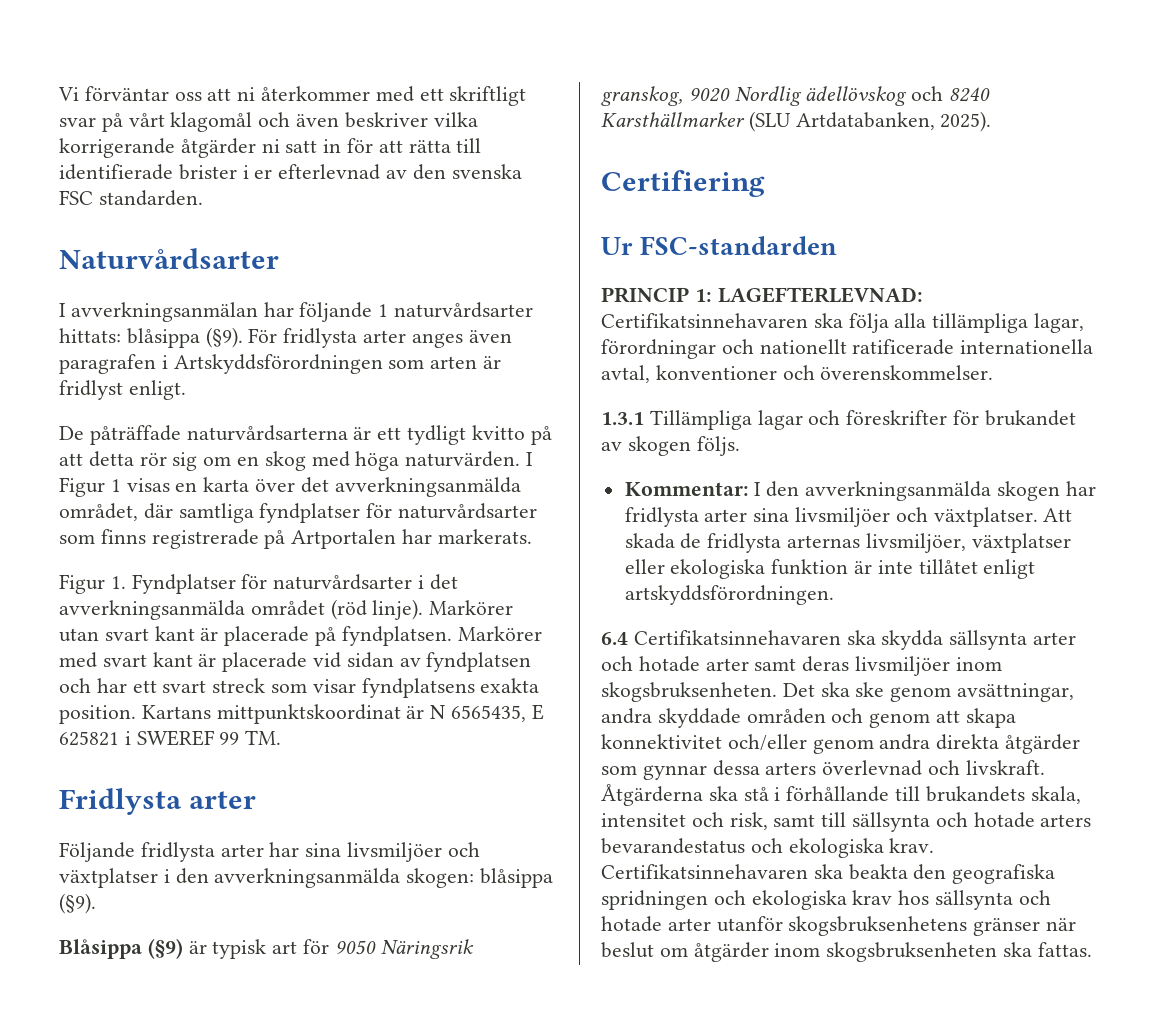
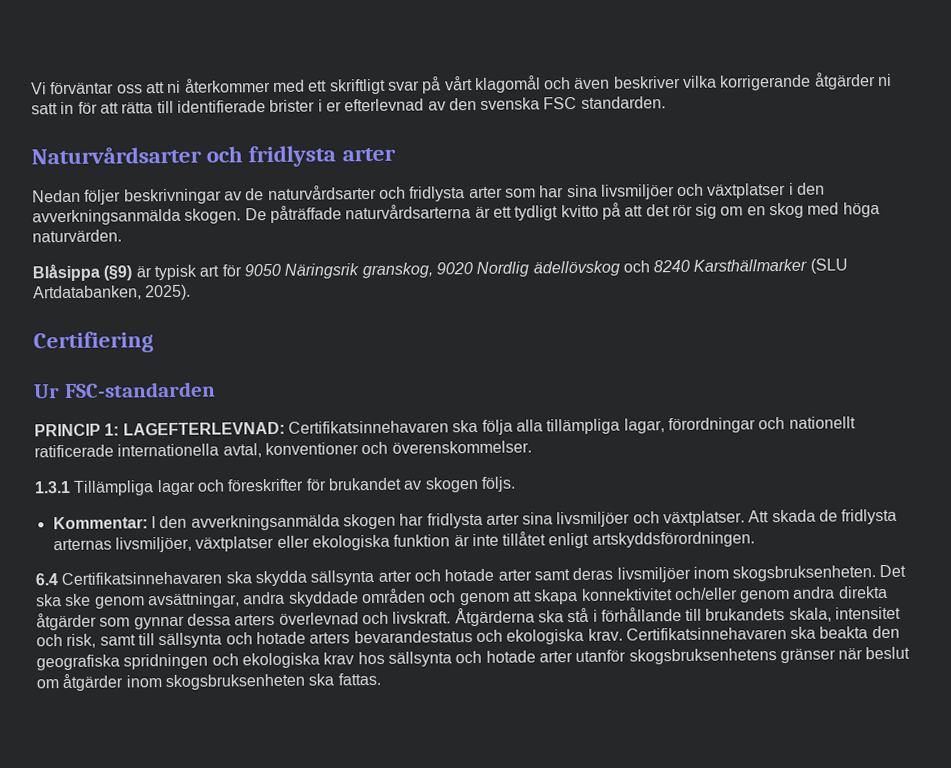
[59,302,534,322] [59,327,512,348] [59,354,502,374] [59,380,186,400] // I avverkningsanmälan har följande 1 naturvårdsarter hittats: blåsippa (§9). För fridlysta arter anges även paragrafen i Artskyddsförordningen som arten är fridlyst enligt. // -> [206,145,396,168] [32,182,826,205] [32,208,242,226] och fridlysta arter // Nedan följer beskrivningar av de naturvårdsarter och fridlysta arter som har sina livsmiljöer och växtplatser i den avverkningsanmälda skogen.
[88,451,134,467] detta -> [645,204,670,217] det
[526,452,534,466] [59,477,521,497] [59,503,538,523] [59,529,532,549] [59,574,458,594] [59,599,514,620] [59,626,542,646] [59,652,532,672] [59,678,540,698] [59,704,544,724] [59,730,282,746] [59,788,257,815] [59,842,480,862] [59,868,554,888] [59,893,96,914] I Figur 1 visas en karta över det avverkningsanmälda området, där samtliga fyndplatser för naturvårdsarter som finns registrerade på Artportalen har markerats. // Figur 1. Fyndplatser för naturvårdsarter i det avverkningsanmälda området (röd linje). Markörer utan svart kant är placerade på fyndplatsen. Markörer med svart kant är placerade vid sidan av fyndplatsen och har ett svart streck som visar fyndplatsens exakta position. Kartans mittpunktskoordinat är N 6565435, E 625821 i SWEREF 99 TM. // Fridlysta arter // Följande fridlysta arter har sina livsmiljöer och växtplatser i den avverkningsanmälda skogen: blåsippa (§9). -> (122, 236) none

